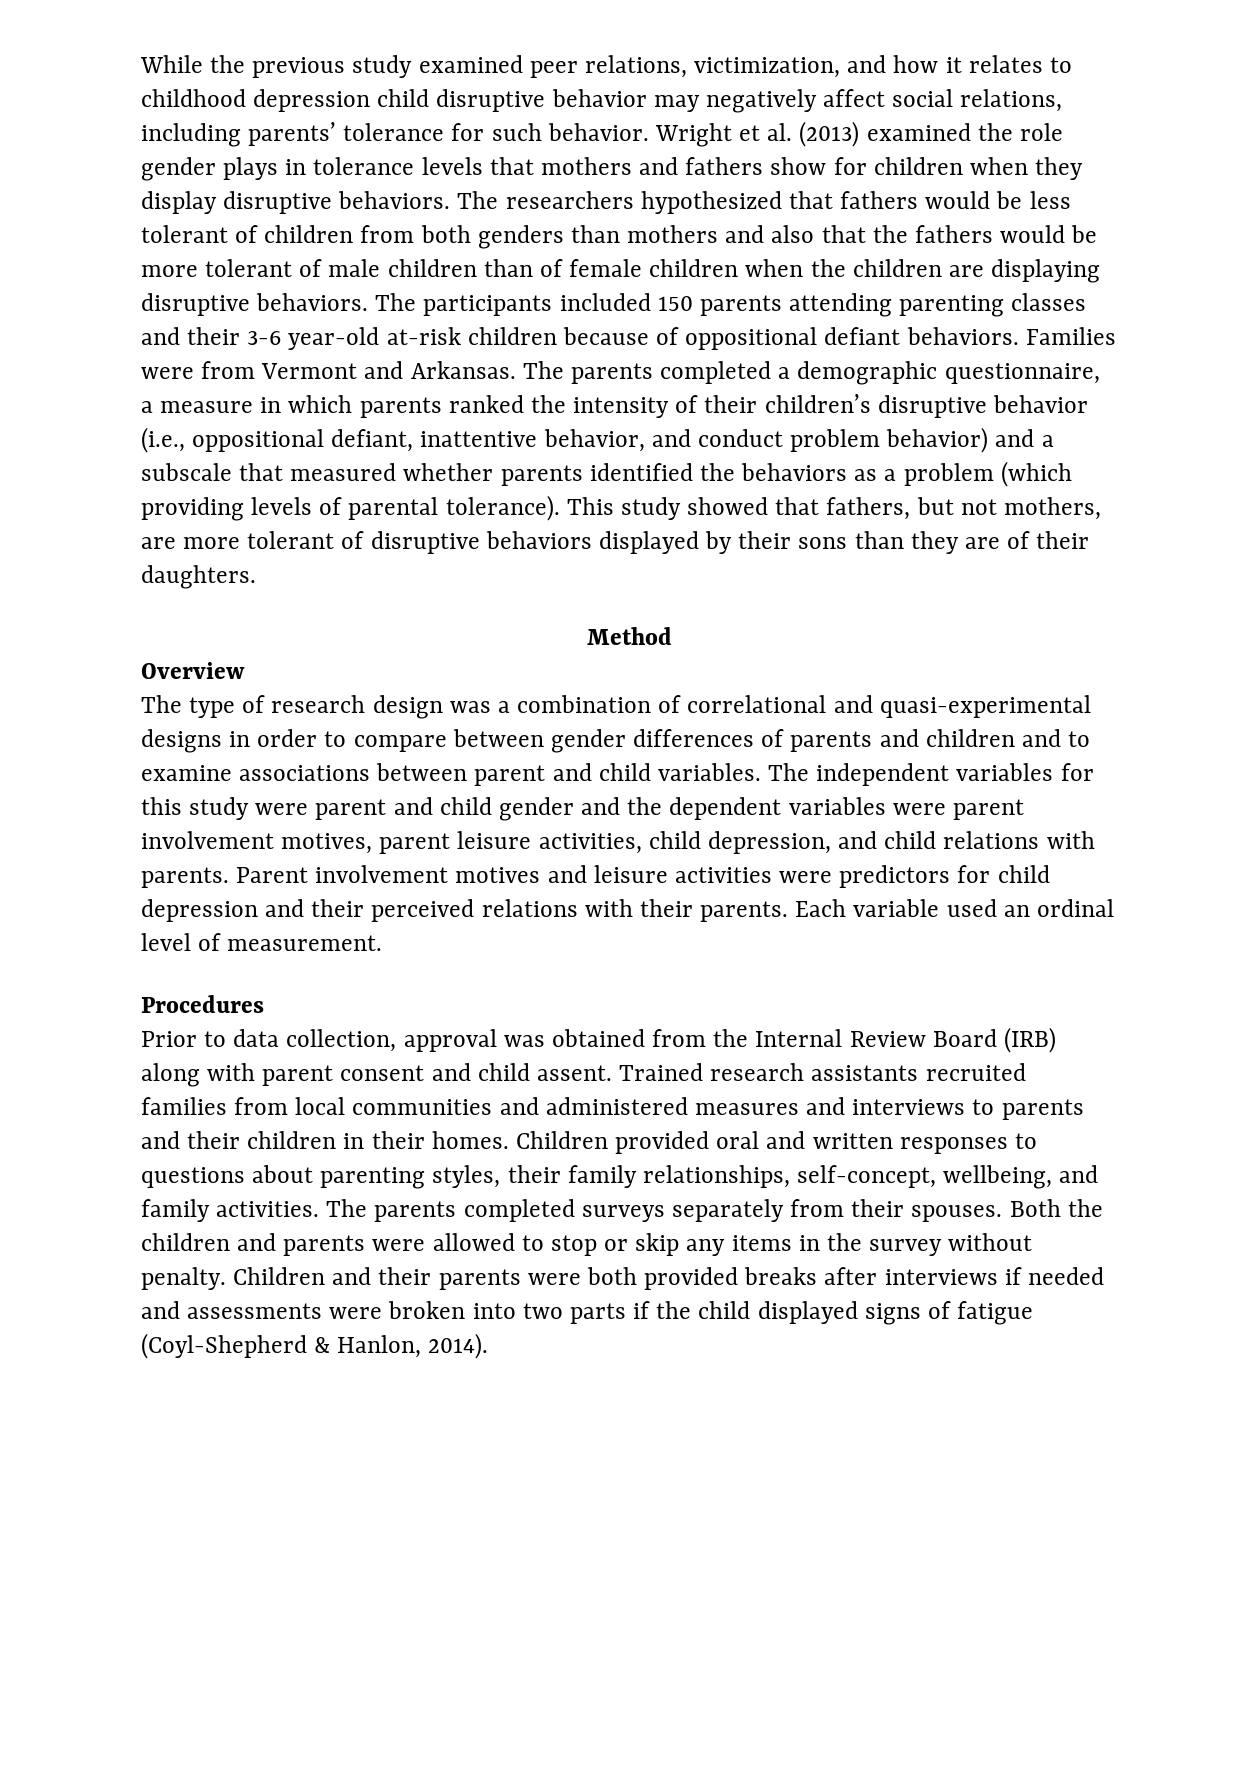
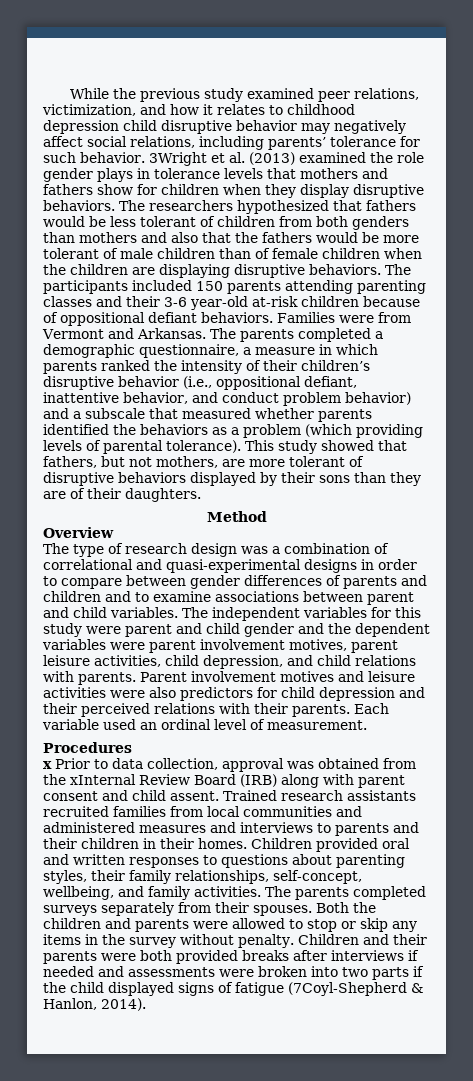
[654,123,732,147] Wright -> [148,152,207,166] 3Wright
(833, 877) none -> [149,687,176,698] also
(264, 1004) none -> [43,761,52,769] x
[755,1029,843,1047] Internal -> [70,774,136,785] xInternal
[141,1333,307,1359] (Coyl-Shepherd -> [288,982,407,996] (7Coyl-Shepherd

